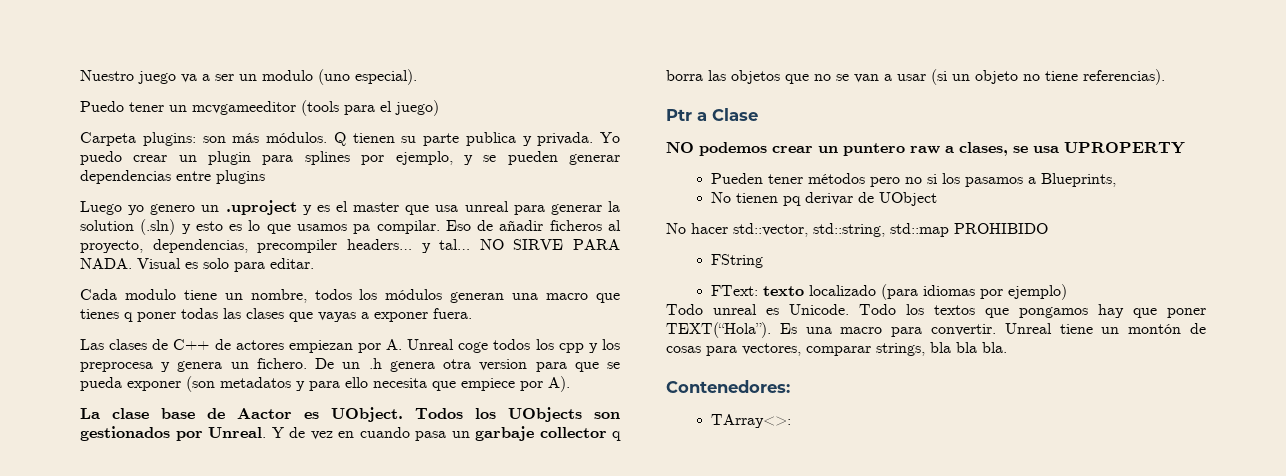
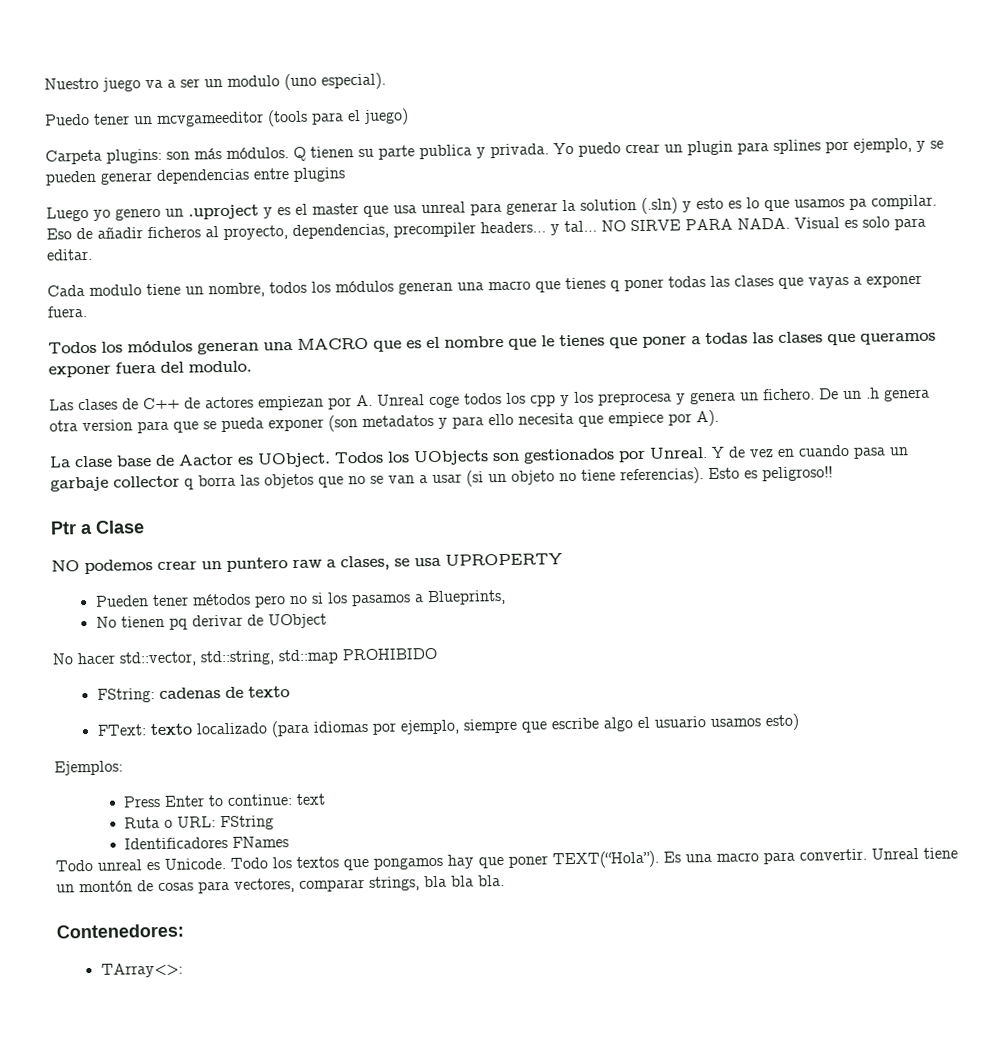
(472, 313) none -> [48,331,936,355] [48,360,252,378] // Todos los módulos generan una MACRO que es el nombre que le tienes que poner a todas las clases que queramos exponer fuera del modulo.
(1165, 77) none -> [708,465,833,482] Esto es peligroso!!
[710,254,763,268] FString -> [96,686,290,703] FString: cadenas de texto
[1007,284,1067,300] ejemplo) -> [399,713,799,735] [54,760,123,776] [123,793,327,808] [124,815,275,831] [124,836,290,850] ejemplo, siempre que escribe algo el usuario usamos esto) // Ejemplos: // Press Enter to continue: text // Ruta o URL: FString // Identificadores FNames

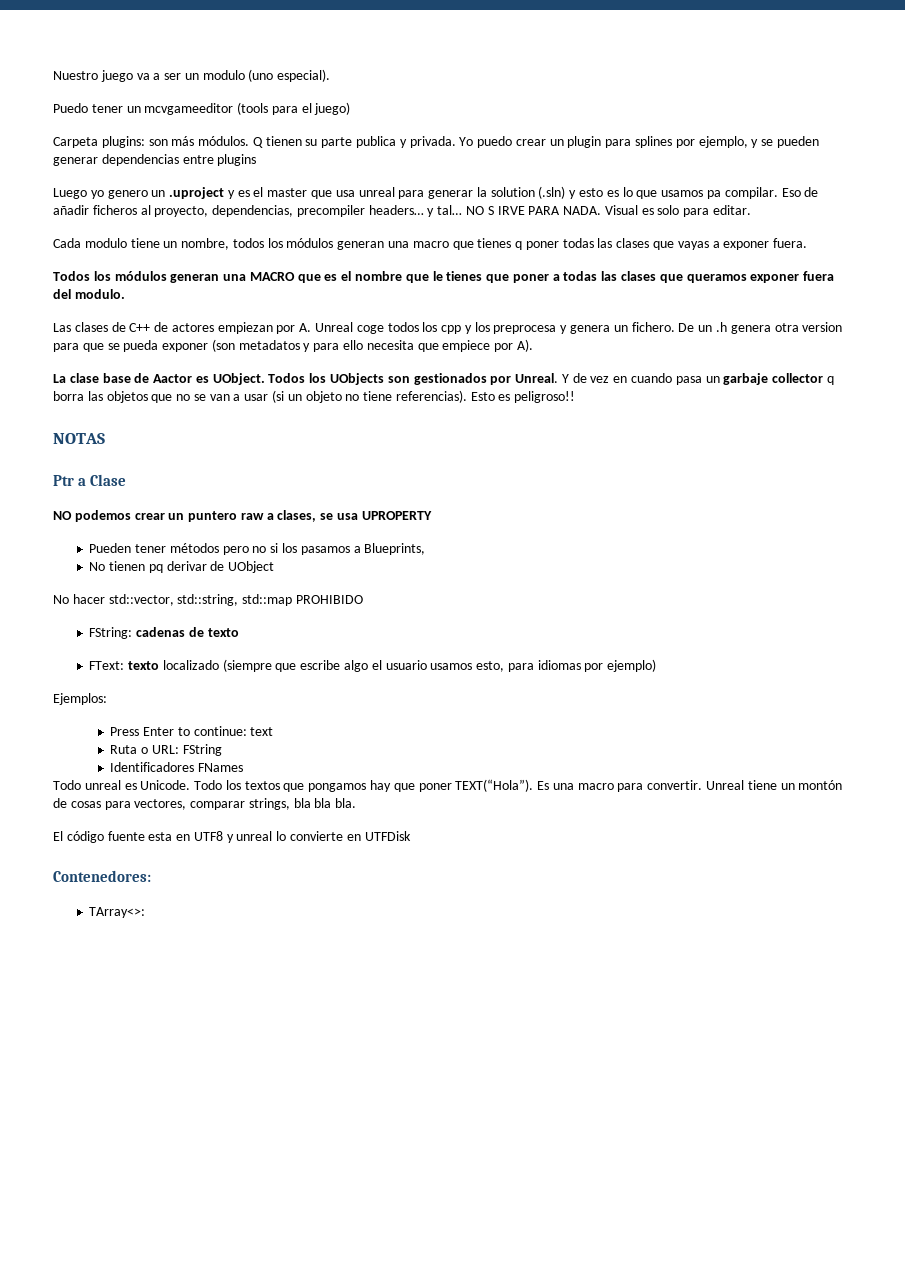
[630,219,681,232] SIRVE -> [487,206,525,215] S IRVE
(833, 473) none -> [53,433,105,444] // NOTAS
[270,718,518,738] (para idiomas por ejemplo, siempre -> [222,659,272,672] (siempre
[764,713,799,731] esto) -> [476,659,657,672] esto, para idiomas por ejemplo)
(505, 881) none -> [53,831,411,843] // El código fuente esta en UTF8 y unreal lo convierte en UTFDisk

